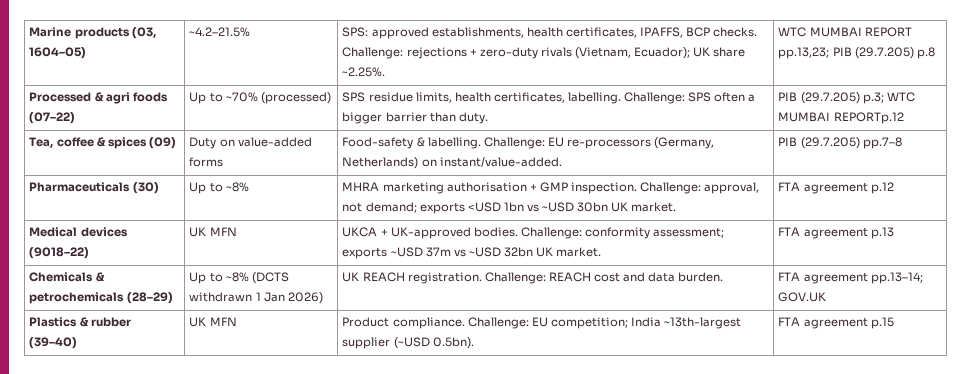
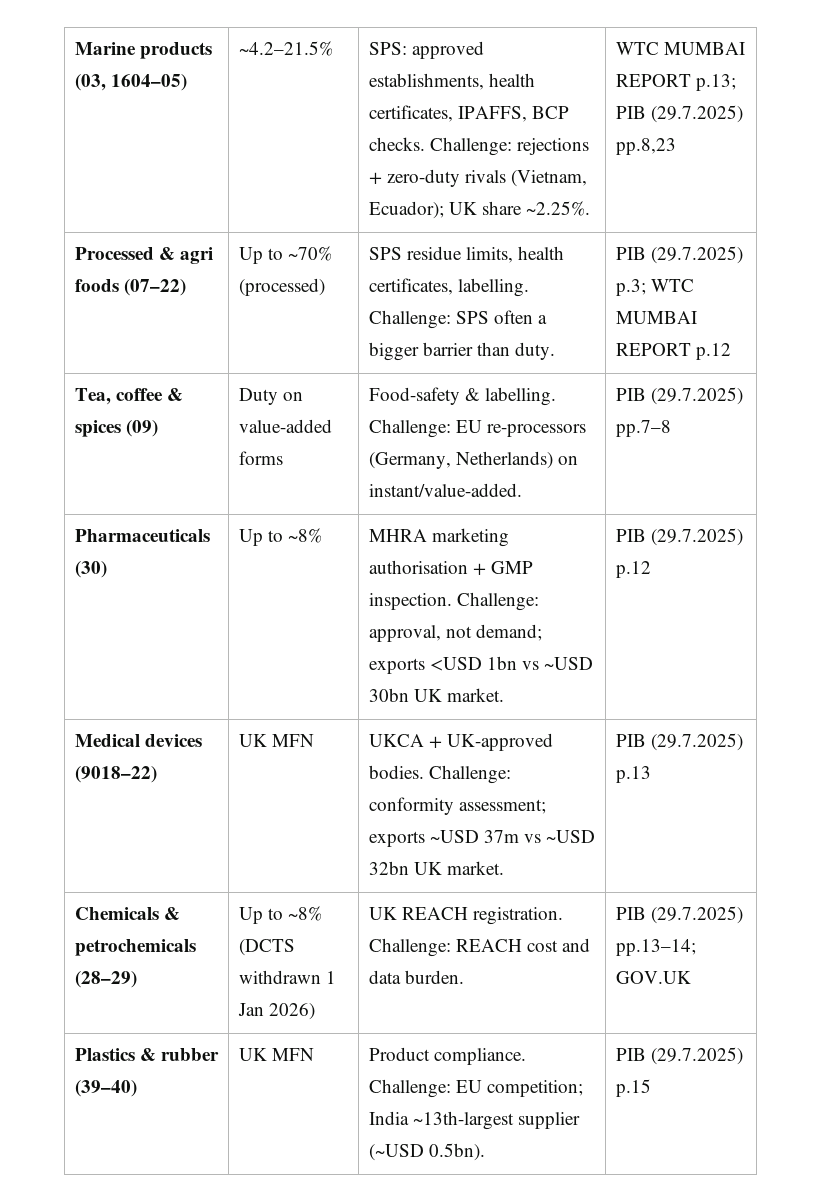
[778,47,935,59] pp.13,23; PIB (29.7.205) p.8 -> [695,74,736,91] [615,105,743,123] [615,138,676,155] p.13; PIB (29.7.2025) pp.8,23
[800,92,860,104] (29.7.205) -> [650,246,743,264] (29.7.2025)
[833,112,904,124] REPORTp.12 -> [615,343,731,360] REPORT p.12
[800,137,860,149] (29.7.205) -> [650,387,743,405] (29.7.2025)
[778,182,868,194] FTA agreement -> [615,528,743,546] PIB (29.7.2025)
[778,227,868,239] FTA agreement -> [615,733,743,751] PIB (29.7.2025)
[778,272,868,284] FTA agreement -> [615,906,743,924] PIB (29.7.2025)
[778,317,868,329] FTA agreement -> [615,1047,743,1065] PIB (29.7.2025)

